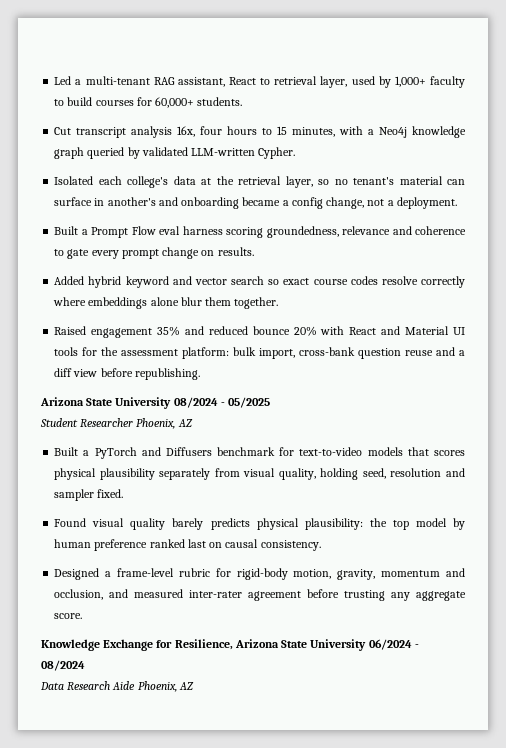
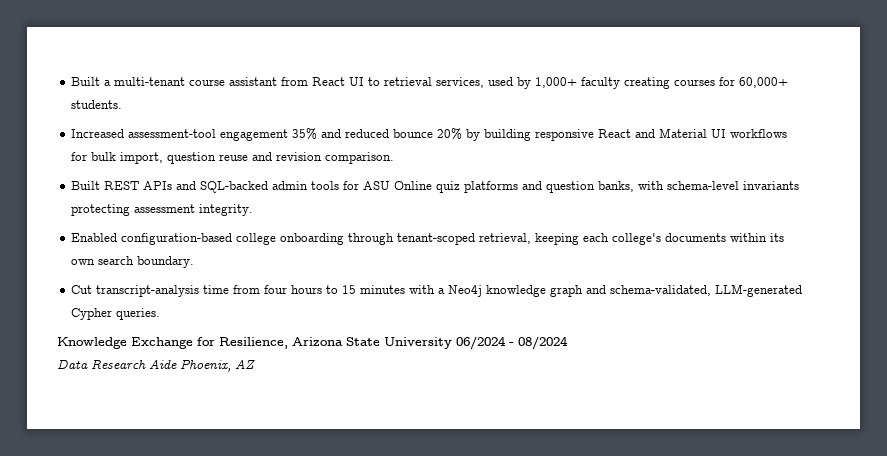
[54,76,72,85] Led -> [71,77,101,86] Built
[153,77,256,87] RAG assistant, React -> [189,77,365,86] course assistant from React UI
[320,76,348,88] layer, -> [436,77,485,88] services,
[54,97,93,106] to build -> [624,77,671,89] creating
[54,126,467,138] [54,147,296,159] [54,176,466,188] [54,197,457,209] [54,226,466,238] [54,247,254,259] [54,276,466,288] [53,297,279,309] [54,326,87,335] Cut transcript analysis 16x, four hours to 15 minutes, with a Neo4j knowledge graph queried by validated LLM-written Cypher. // Isolated each college's data at the retrieval layer, so no tenant's material can surface in another's and onboarding became a config change, not a deployment. // Built a Prompt Flow eval harness scoring groundedness, relevance and coherence to gate every prompt change on results. // Added hybrid keyword and vector search so exact course codes resolve correctly where embeddings alone blur them together. // Raised -> [71,129,217,138] Increased assessment-tool
[320,326,345,335] with -> [466,129,595,141] by building responsive
[54,347,230,359] tools for the assessment platform: -> [730,129,788,138] [71,152,88,161] workflows for
[299,347,356,356] cross-bank -> (164, 158) none
[459,350,465,356] [54,368,200,380] [40,397,271,409] [40,418,193,429] [54,447,465,459] [54,468,466,480] [54,489,124,501] [54,518,465,530] [54,539,321,551] [54,568,466,580] [54,589,467,601] [54,613,83,619] a diff view before republishing. // Arizona State University 08/2024 - 05/2025 // Student Researcher Phoenix, AZ // Built a PyTorch and Diffusers benchmark for text-to-video models that scores physical plausibility separately from visual quality, holding seed, resolution and sampler fixed. // Found visual quality barely predicts physical plausibility: the top model by human preference ranked last on causal consistency. // Designed a frame-level rubric for rigid-body motion, gravity, momentum and occlusion, and measured inter-rater agreement before trusting any aggregate score. -> [276,152,395,164] [71,181,800,193] [71,204,254,216] [71,233,785,245] [71,256,195,268] [71,284,803,297] [71,308,161,320] revision comparison. // Built REST APIs and SQL-backed admin tools for ASU Online quiz platforms and question banks, with schema-level invariants protecting assessment integrity. // Enabled configuration-based college onboarding through tenant-scoped retrieval, keeping each college's documents within its own search boundary. // Cut transcript-analysis time from four hours to 15 minutes with a Neo4j knowledge graph and schema-validated, LLM-generated Cypher queries.

